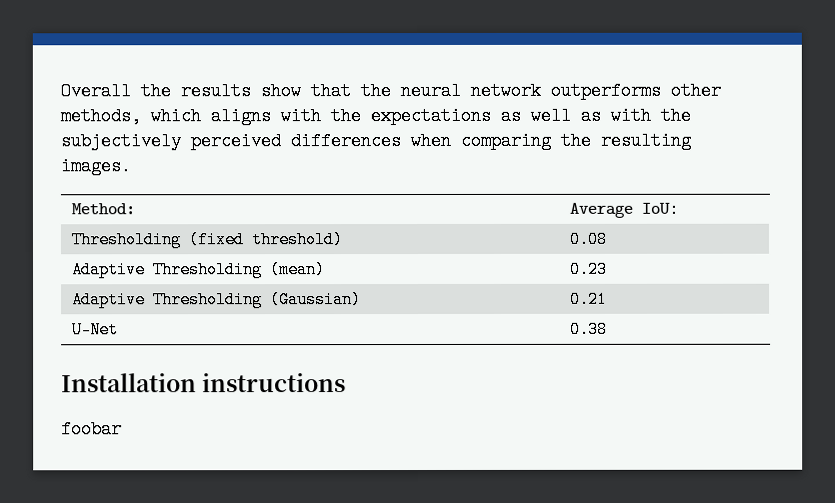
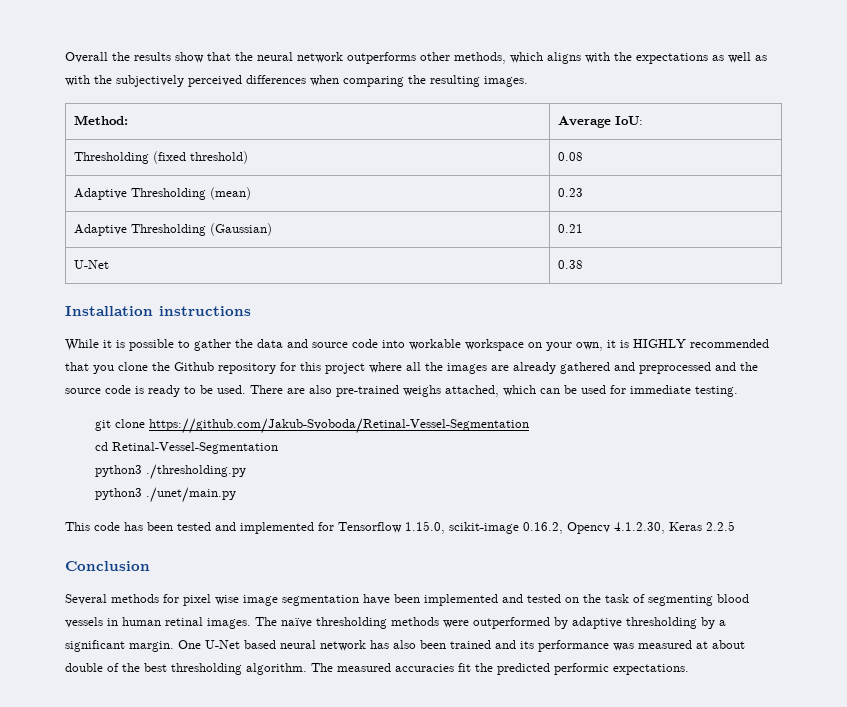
[61,420,122,439] foobar -> [65,339,769,351] [65,362,758,374] [65,385,738,397] [94,418,529,434] [94,442,278,454] [94,464,246,480] [94,487,236,503] [65,521,735,534] [65,561,150,571] [65,594,749,606] [65,617,726,629] [65,640,745,652] [65,663,689,675] While it is possible to gather the data and source code into workable workspace on your own, it is HIGHLY recommended that you clone the Github repository for this project where all the images are already gathered and preprocessed and the source code is ready to be used. There are also pre-trained weighs attached, which can be used for immediate testing. // git clone https://github.com/Jakub-Svoboda/Retinal-Vessel-Segmentation // cd Retinal-Vessel-Segmentation // python3 ./thresholding.py // python3 ./unet/main.py // This code has been tested and implemented for Tensorflow 1.15.0, scikit-image 0.16.2, Opencv 4.1.2.30, Keras 2.2.5 // Conclusion // Several methods for pixel wise image segmentation have been implemented and tested on the task of segmenting blood vessels in human retinal images. The naïve thresholding methods were outperformed by adaptive thresholding by a significant margin. One U-Net based neural network has also been trained and its performance was measured at about double of the best thresholding algorithm. The measured accuracies fit the predicted performic expectations.

